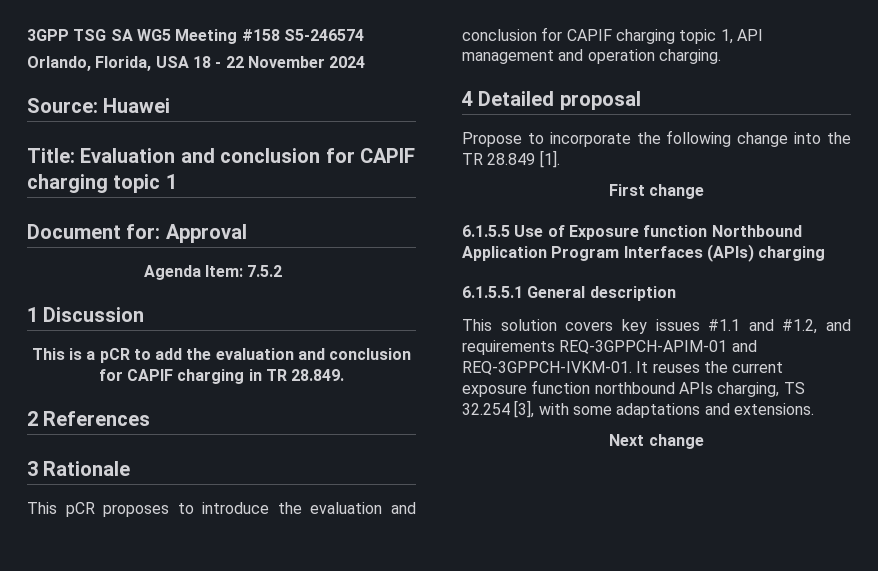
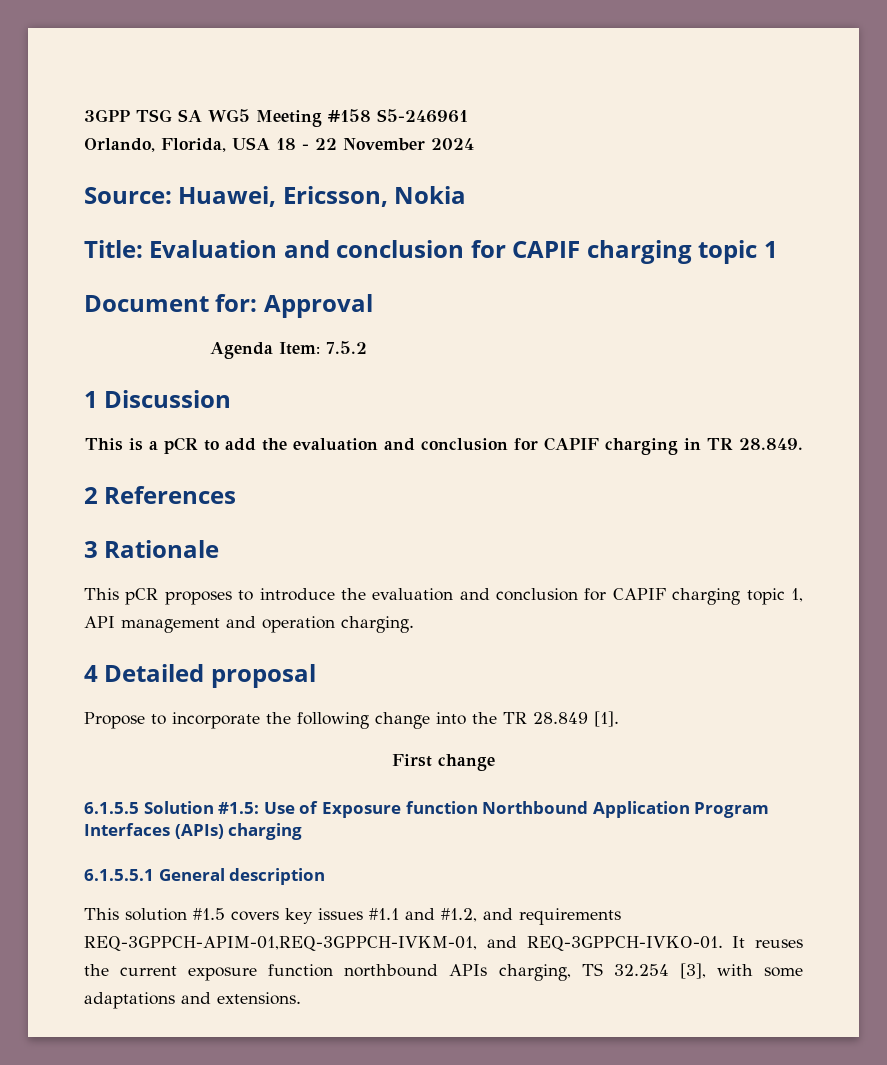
[283,29,364,41] S5-246574 -> [377,109,468,123] S5-246961
[103,98,171,113] Huawei -> [178,186,467,207] Huawei, Ericsson, Nokia
(510, 231) none -> [143,801,260,814] Solution #1.5:
(557, 325) none -> [193,908,225,920] #1.5
[559,340,757,354] [462,361,632,375] REQ-3GPPCH-APIM-01 and REQ-3GPPCH-IVKM-01. -> [84,936,723,951] REQ-3GPPCH-APIM-01,REQ-3GPPCH-IVKM-01, and REQ-3GPPCH-IVKO-01.
[609,434,704,449] // Next change -> (301, 998) none

